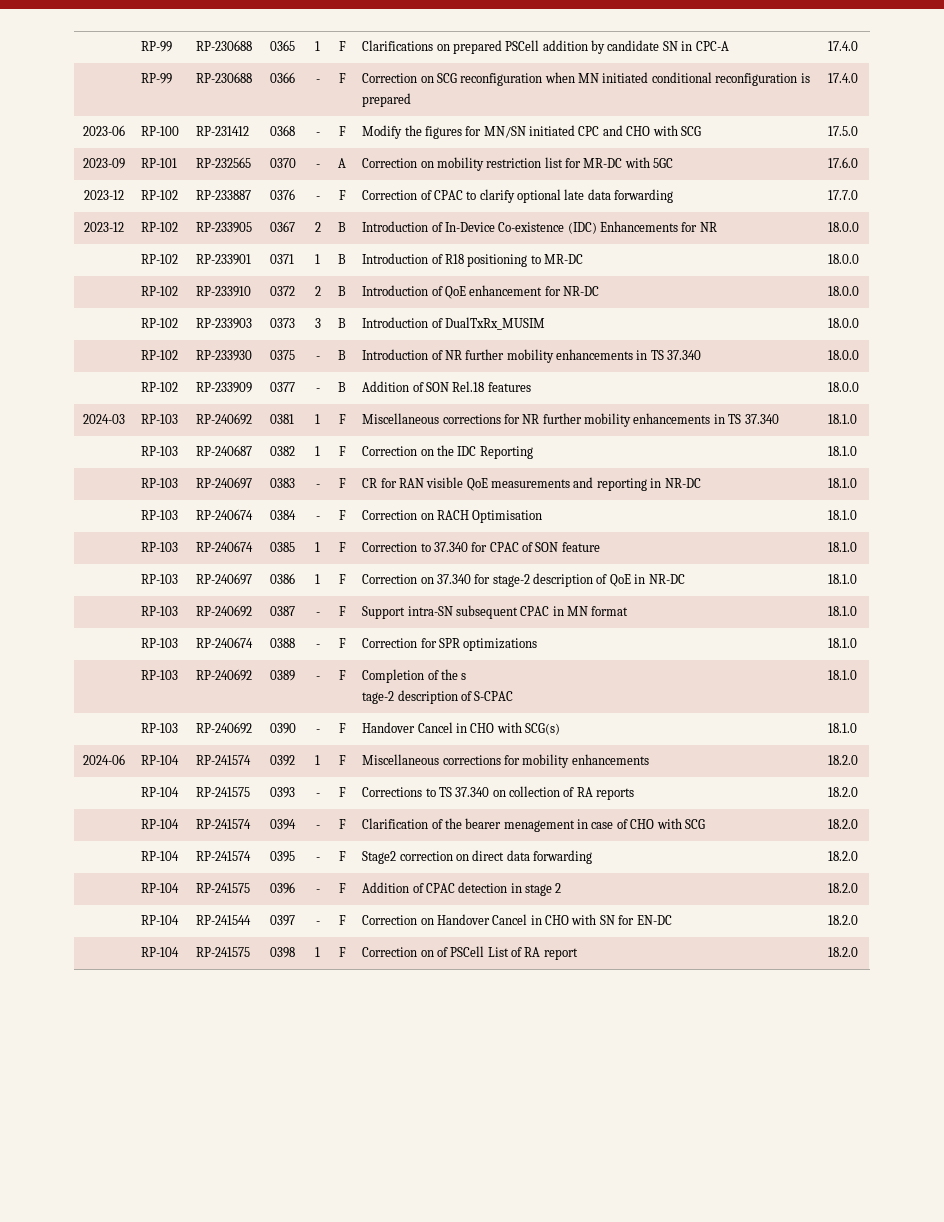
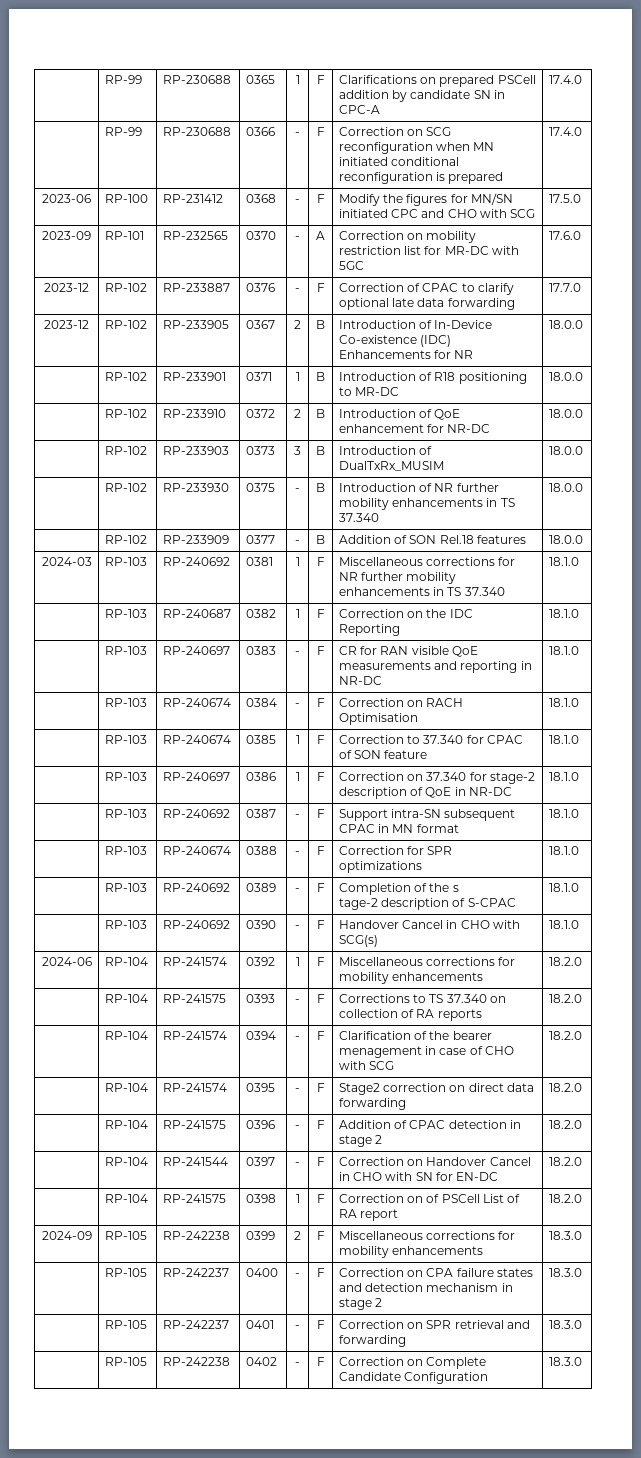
(859, 952) none -> [41,1231,92,1240] [104,1231,147,1240] [162,1231,230,1240] [245,1231,275,1240] [294,1231,301,1240] [316,1231,325,1240] [338,1231,516,1240] [338,1246,484,1258] [548,1231,582,1240] [104,1268,147,1277] [162,1268,229,1277] [245,1268,278,1277] [295,1273,300,1277] [316,1268,325,1277] [338,1268,533,1277] [338,1283,513,1292] [338,1298,383,1310] [548,1268,582,1277] [104,1320,147,1329] [162,1320,229,1329] [245,1320,274,1329] [295,1325,300,1329] [316,1320,325,1329] [338,1320,530,1329] [338,1335,406,1347] [548,1320,582,1329] [104,1357,147,1366] [162,1357,230,1366] [245,1357,277,1366] [295,1362,300,1366] [316,1357,325,1366] [338,1357,487,1369] [338,1372,489,1384] [548,1357,582,1366] // 2024-09 | RP-105 | RP-242238 | 0399 | 2 | F | Miscellaneous corrections for mobility enhancements | 18.3.0 // | RP-105 | RP-242237 | 0400 | - | F | Correction on CPA failure states and detection mechanism in stage 2 | 18.3.0 // | RP-105 | RP-242237 | 0401 | - | F | Correction on SPR retrieval and forwarding | 18.3.0 // | RP-105 | RP-242238 | 0402 | - | F | Correction on Complete Candidate Configuration | 18.3.0

